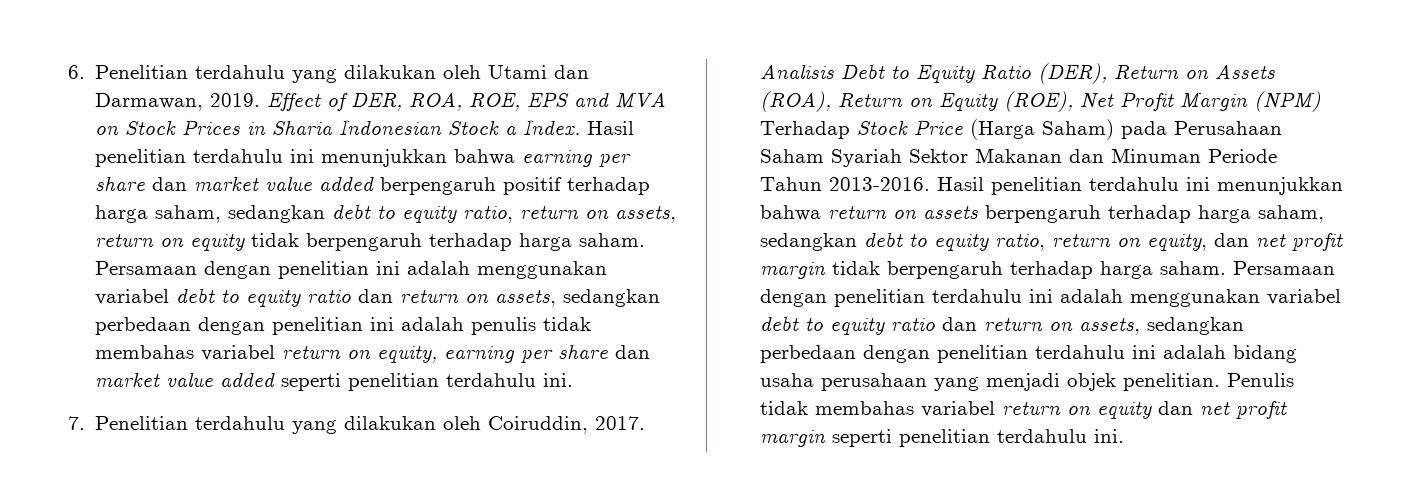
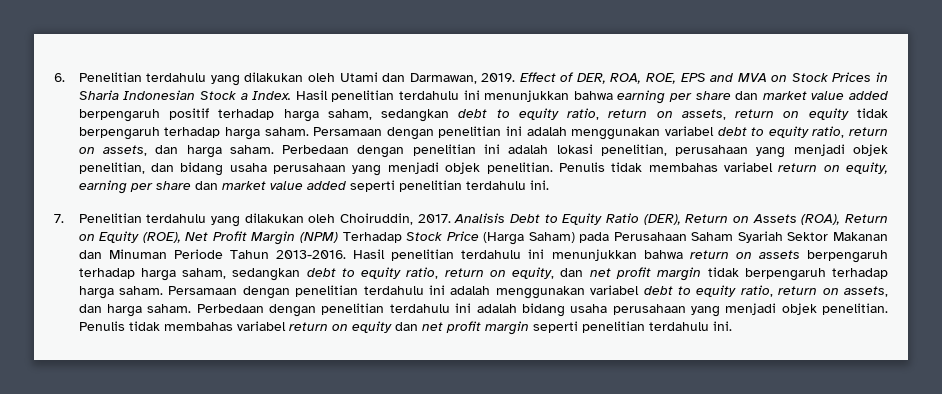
[307,289,661,307] [95,317,537,335] ratio dan return on assets, sedangkan perbedaan dengan penelitian ini adalah penulis -> [812,126,889,138] [78,144,888,158] [78,162,605,176] ratio, return on assets, dan harga saham. Perbedaan dengan penelitian ini adalah lokasi penelitian, perusahaan yang menjadi objek penelitian, dan bidang usaha perusahaan yang menjadi objek penelitian. Penulis
[488,416,589,434] Coiruddin, -> [340,213,414,225] Choiruddin,
[891,317,1245,335] [760,345,857,363] ratio dan return on assets, sedangkan perbedaan -> [740,285,889,297] [78,304,264,317] ratio, return on assets, dan harga saham. Perbedaan

